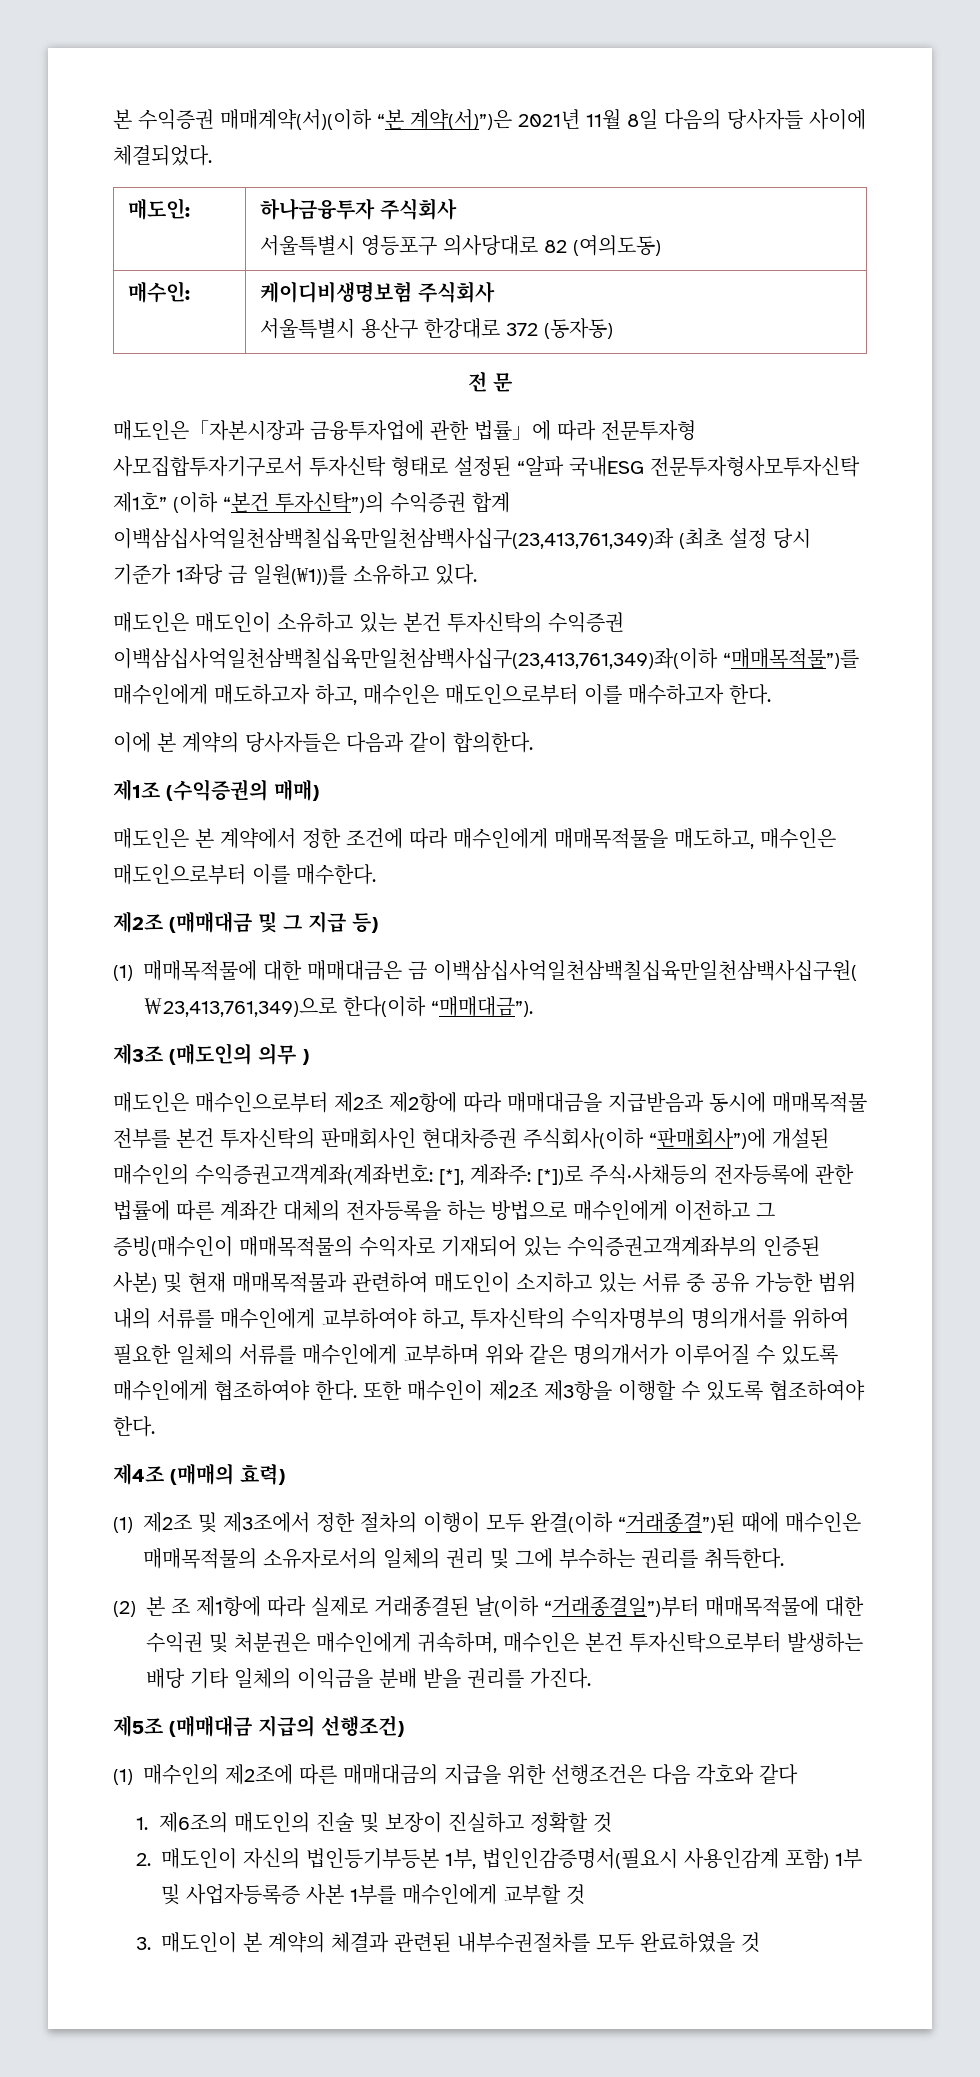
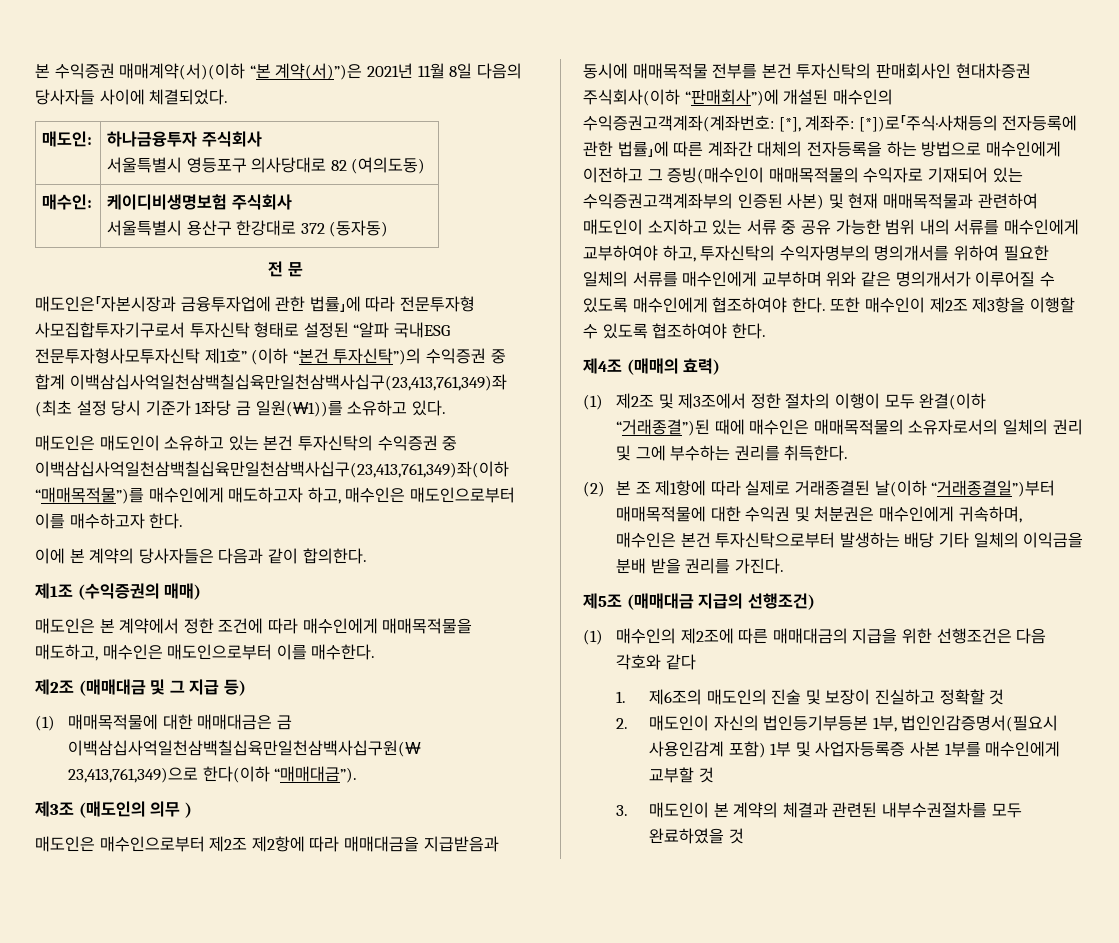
(466, 502) none -> [490,349,506,364] 중
(624, 622) none -> [442,436,458,451] 중
(583, 1175) none -> [899,115,906,129] 「
[113,1200,170,1221] 법률에 -> [617,141,669,157] 법률」에

